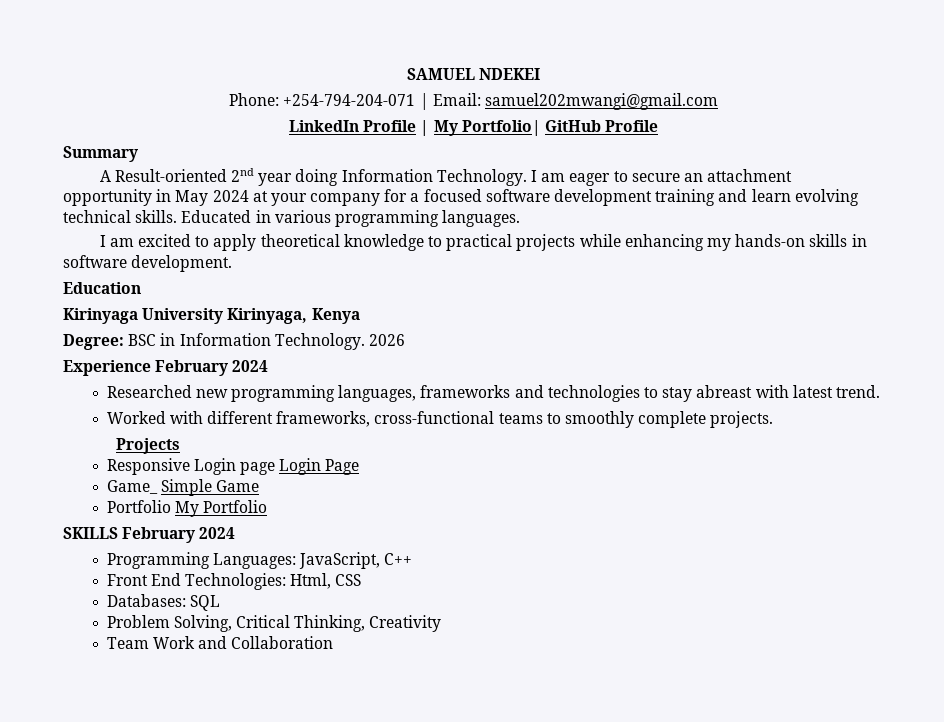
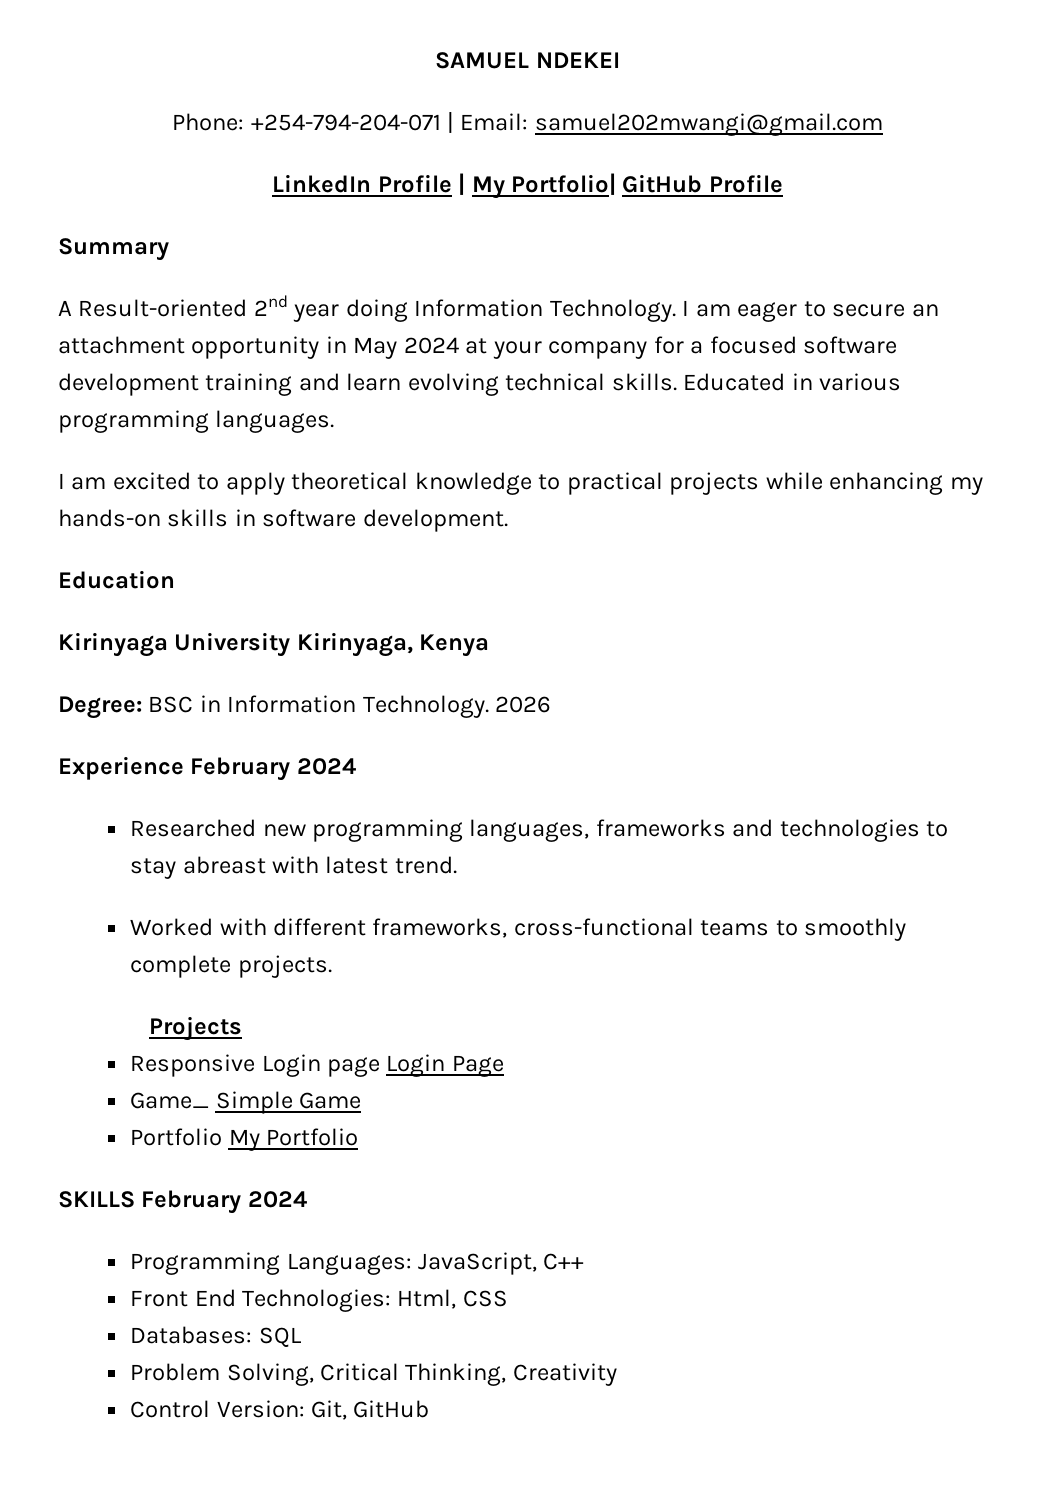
[106,636,334,649] Team Work and Collaboration -> [130,1400,430,1420] Control Version: Git, GitHub

